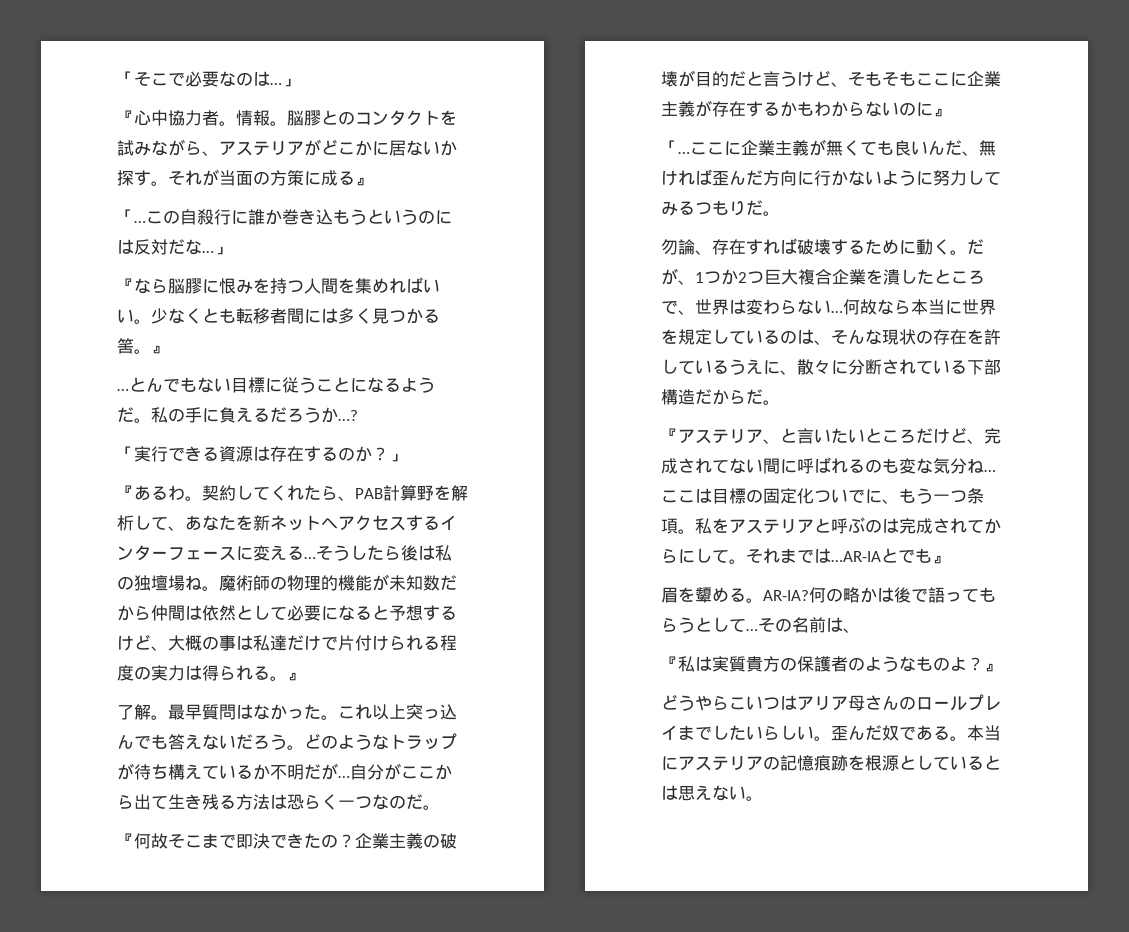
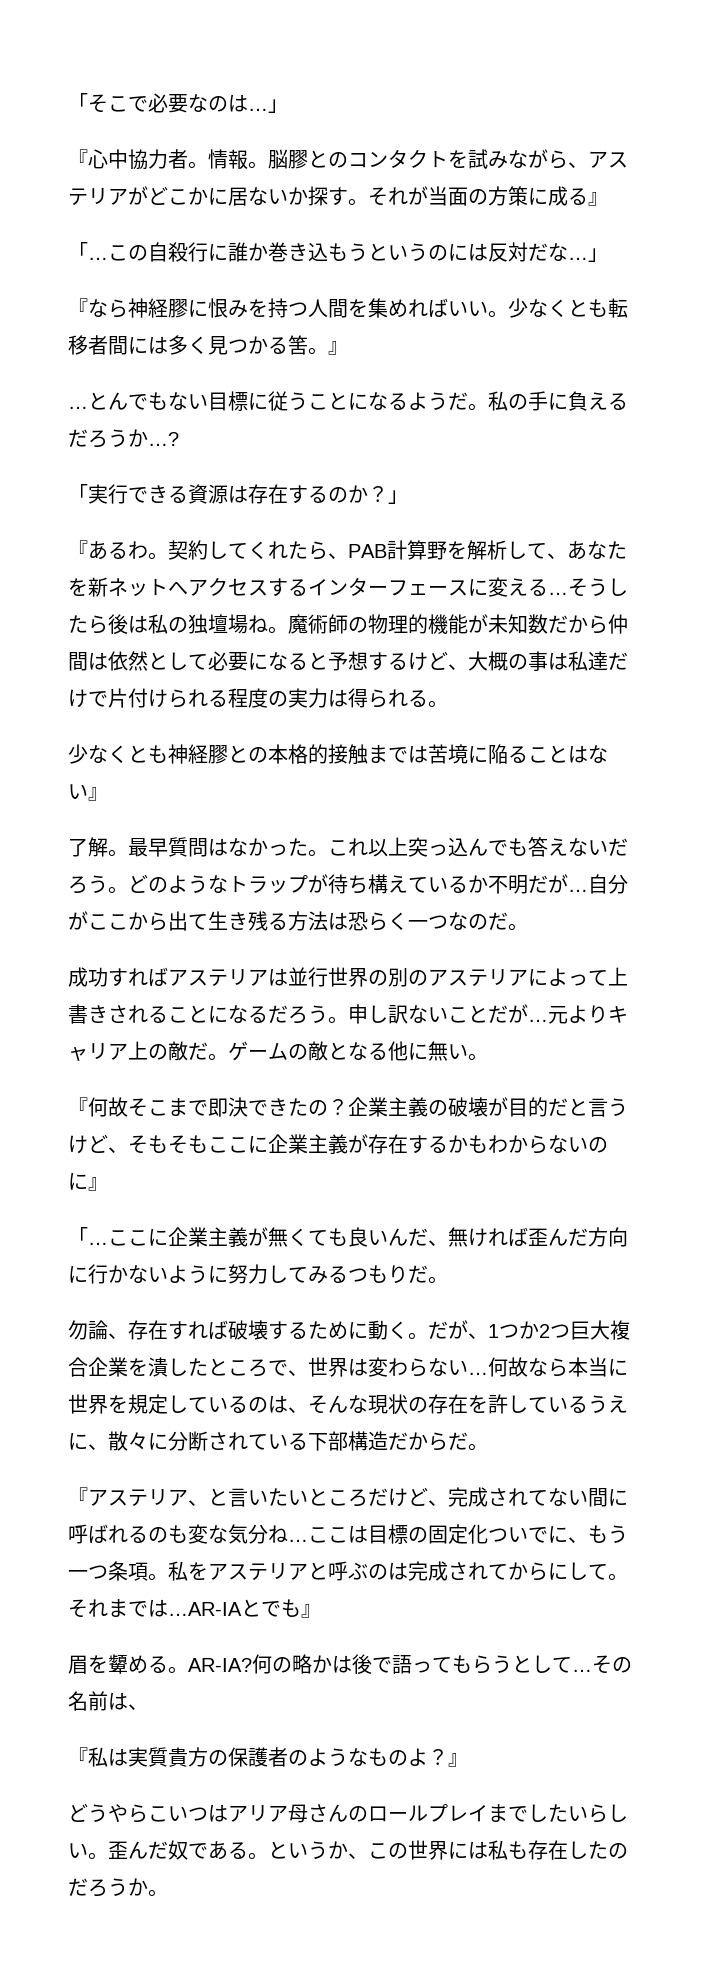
[168,278,185,294] 脳 -> [128,298,168,318] 神経
(287, 678) none -> [68,744,608,765] [68,784,88,799] // 少なくとも神経膠との本格的接触までは苦境に陥ることはない
(440, 807) none -> [68,967,628,987] [68,1004,628,1024] [68,1041,488,1061] // 成功すればアステリアは並行世界の別のアステリアによって上書きされることになるだろう。申し訳ないことだが…元よりキャリア上の敵だ。ゲームの敵となる他に無い。
[967,725,1001,741] [661,755,1001,771] [661,785,746,801] 本当にアステリアの記憶痕跡を根源としているとは思えない -> [268,1840,628,1860] [68,1878,148,1897] というか、この世界には私も存在したのだろうか

